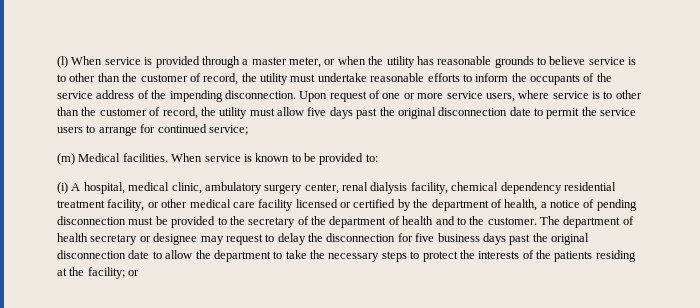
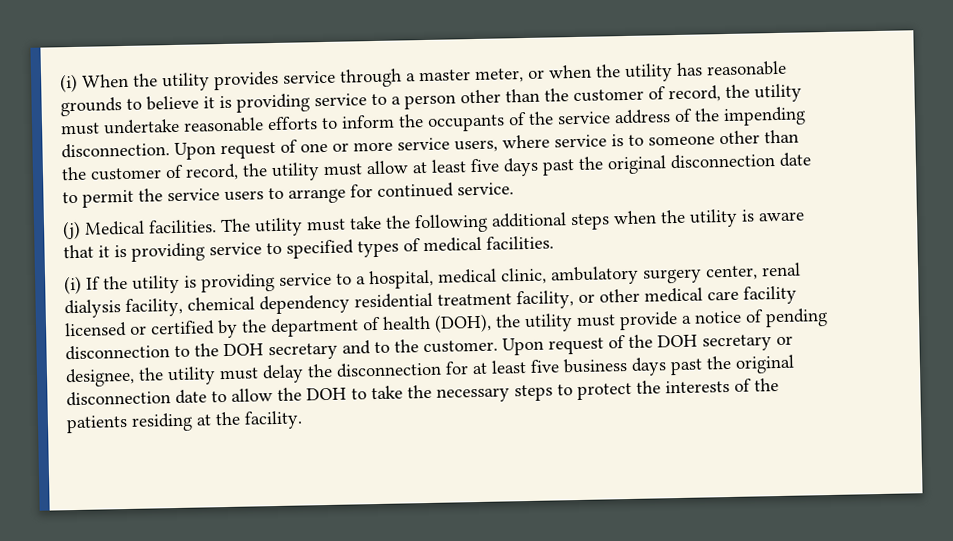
[57,56,200,68] (l) When service is provided -> [60,70,336,93] (i) When the utility provides service
[588,57,637,65] [57,74,66,82] service is to -> [203,93,456,113] it is providing service to a person
(613, 95) none -> [648,135,715,146] someone
(304, 111) none -> [412,159,467,174] at least
[208,125,248,135] [57,153,378,165] [57,182,81,194] service; // (m) Medical facilities. When service is known to be provided to: // (i) A -> [457,182,514,196] [62,208,805,240] [63,235,554,262] [64,272,366,295] service. // (j) Medical facilities. The utility must take the following additional steps when the utility is aware that it is providing service to specified types of medical facilities. // (i) If the utility is providing service to a
[504,199,538,211] health, -> [382,311,678,333] health (DOH), the utility must provide
[128,216,634,228] [57,233,275,245] must be provided to the secretary of the department of health and to the customer. The department of health secretary or designee may request to -> [174,334,793,361] [65,366,259,388] to the DOH secretary and to the customer. Upon request of the DOH secretary or designee, the utility must
(413, 237) none -> [472,360,527,375] at least
[213,250,271,262] department -> [306,387,347,401] DOH
[87,267,140,279] facility; or -> [244,410,303,430] facility.

